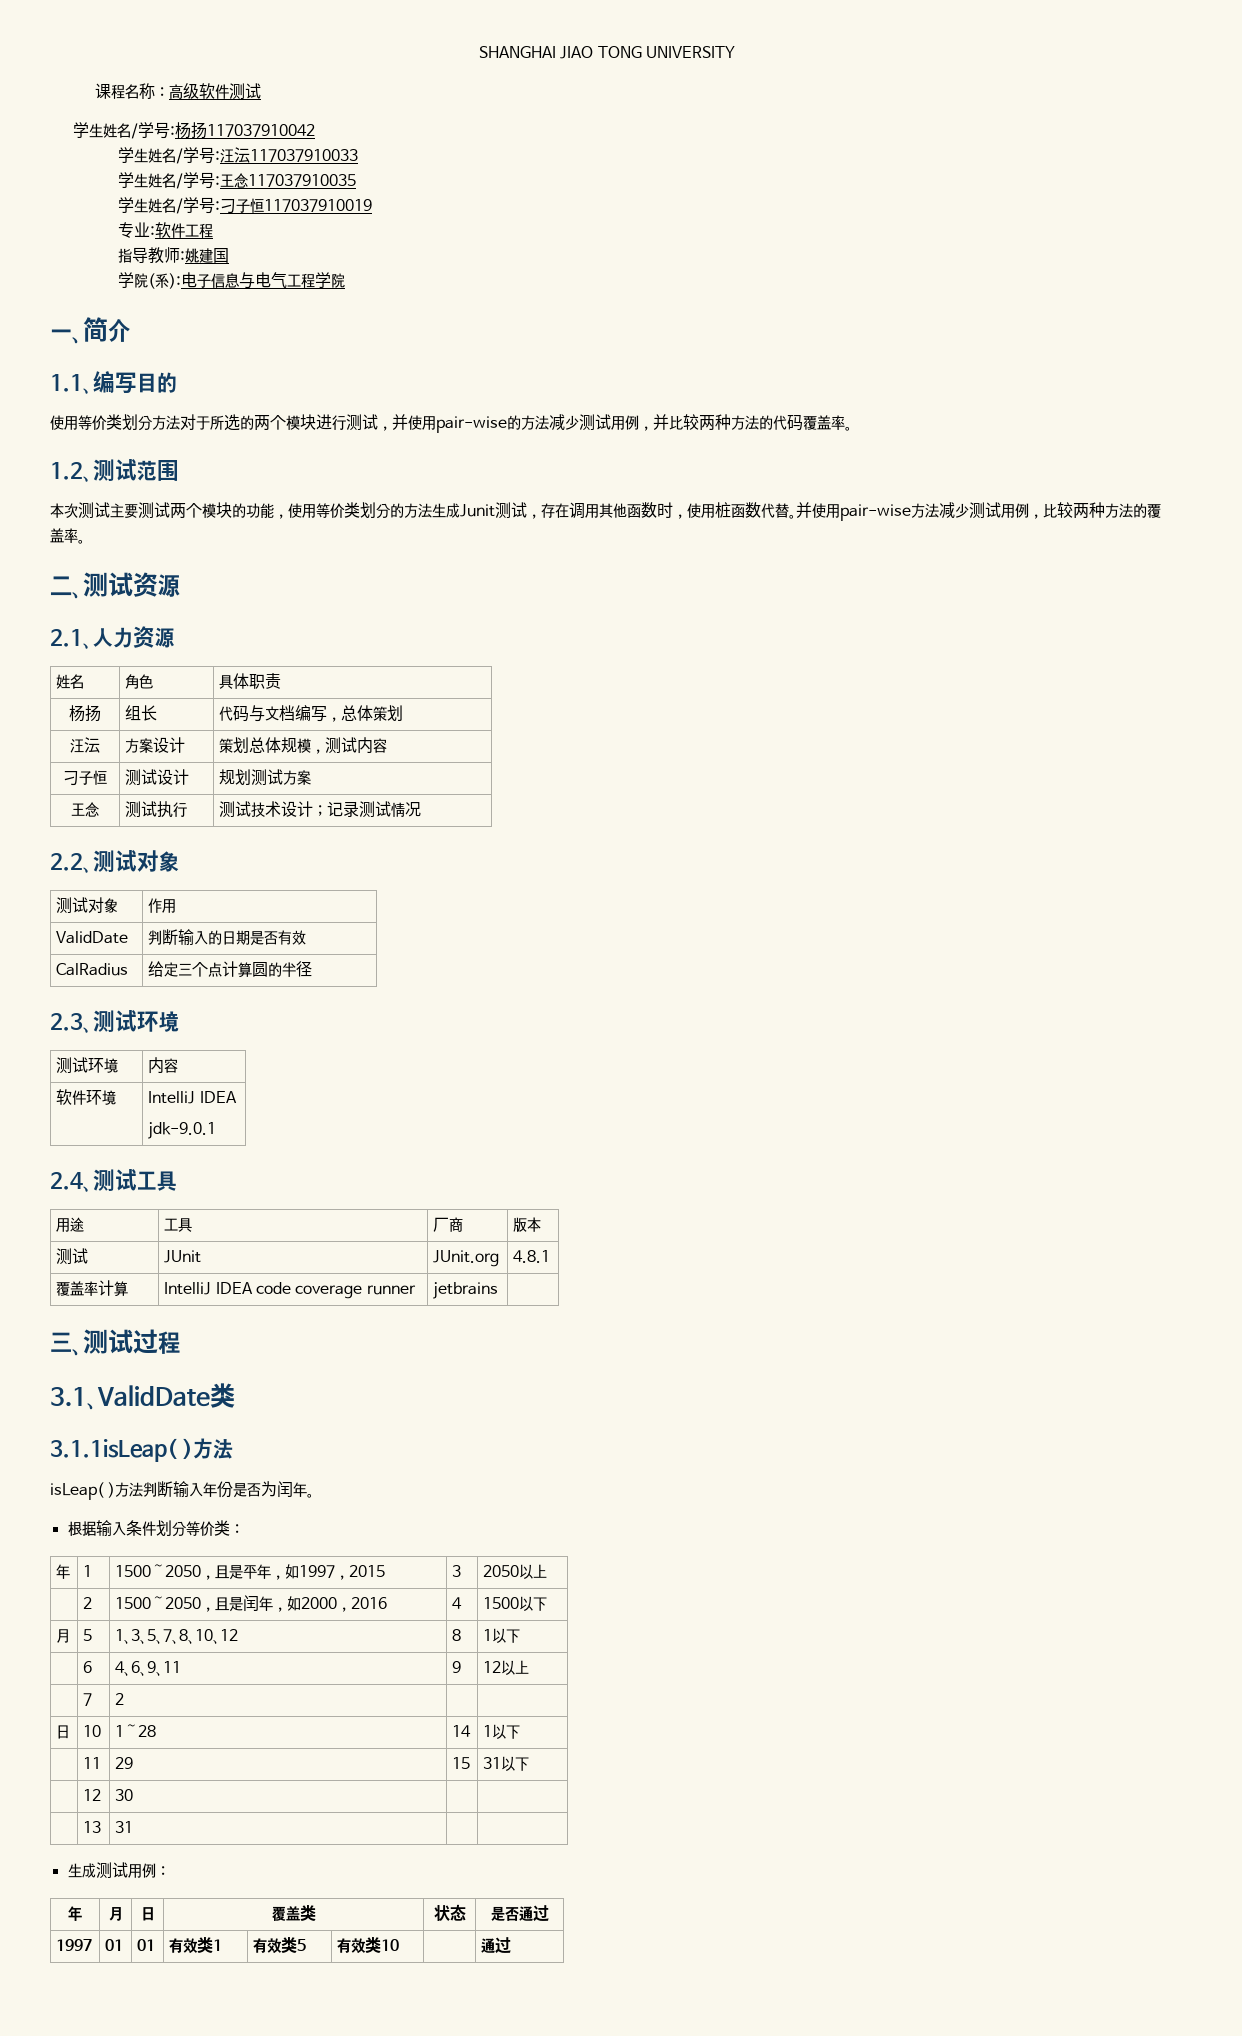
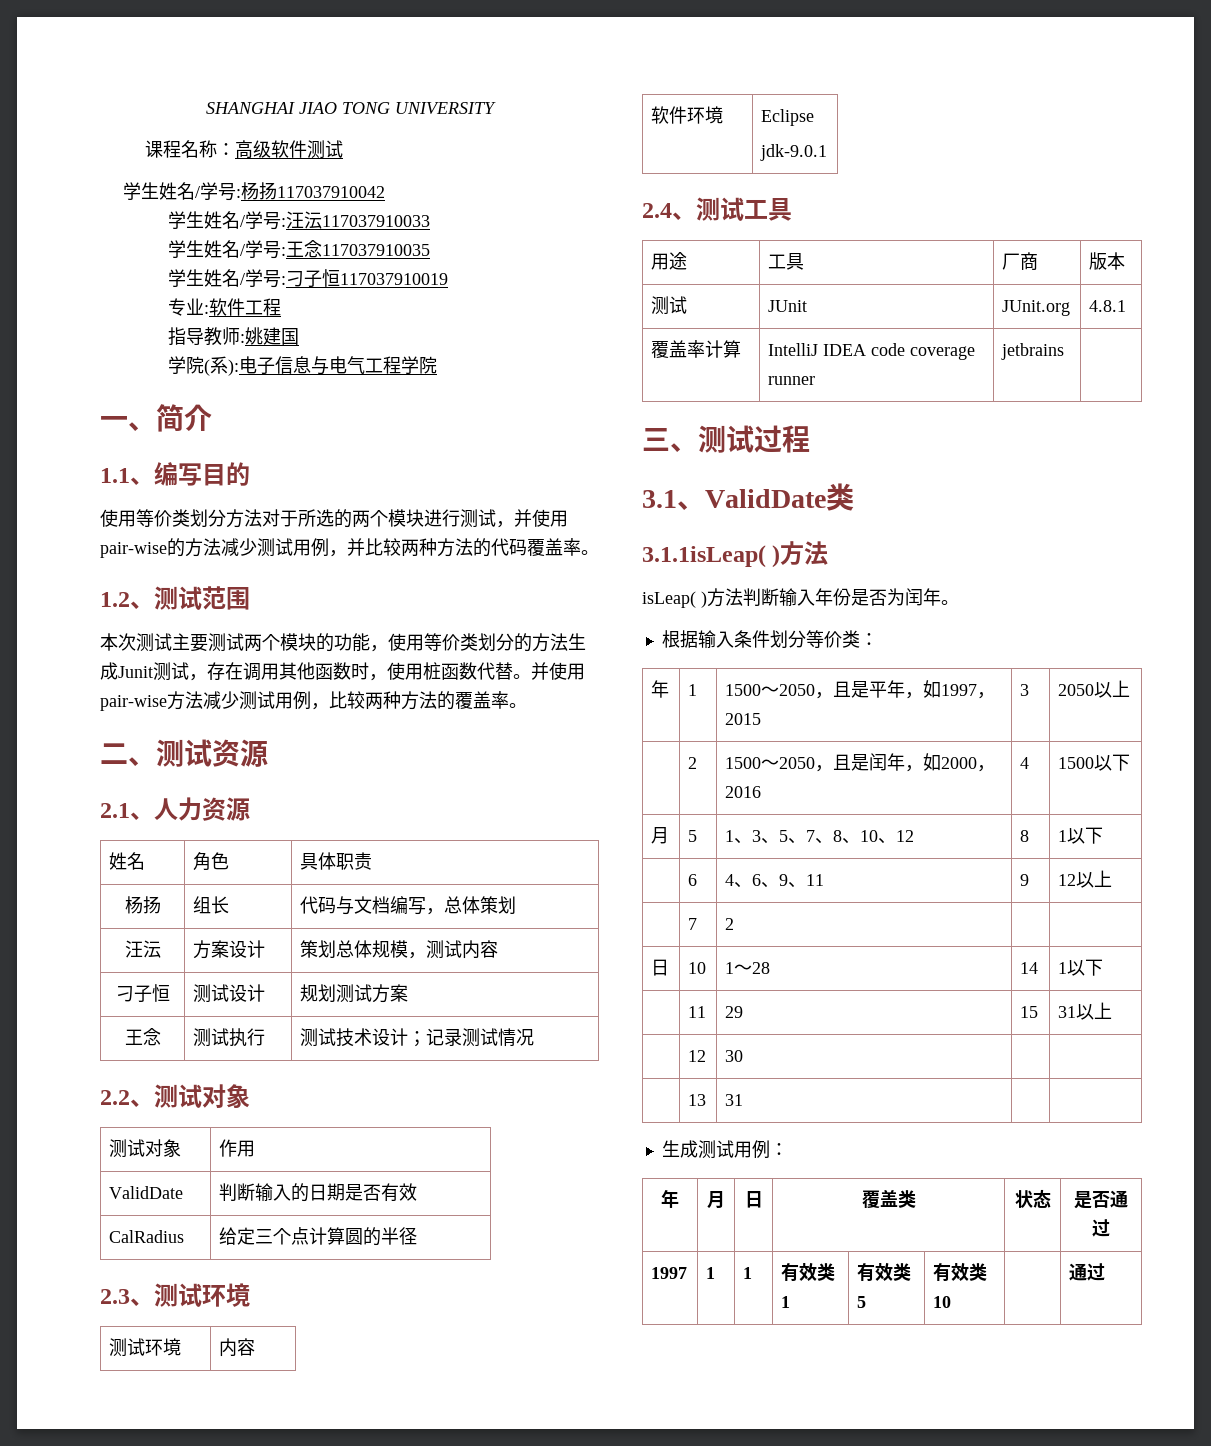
[148,1091,237,1104] IntelliJ IDEA -> [761,109,815,126] Eclipse
[515,1757,530,1771] 下 -> [1094,1002,1113,1019] 上
[105,1939,124,1951] [137,1939,156,1951] 01 | 01 -> [706,1267,716,1279] [743,1267,753,1279] 1 | 1

